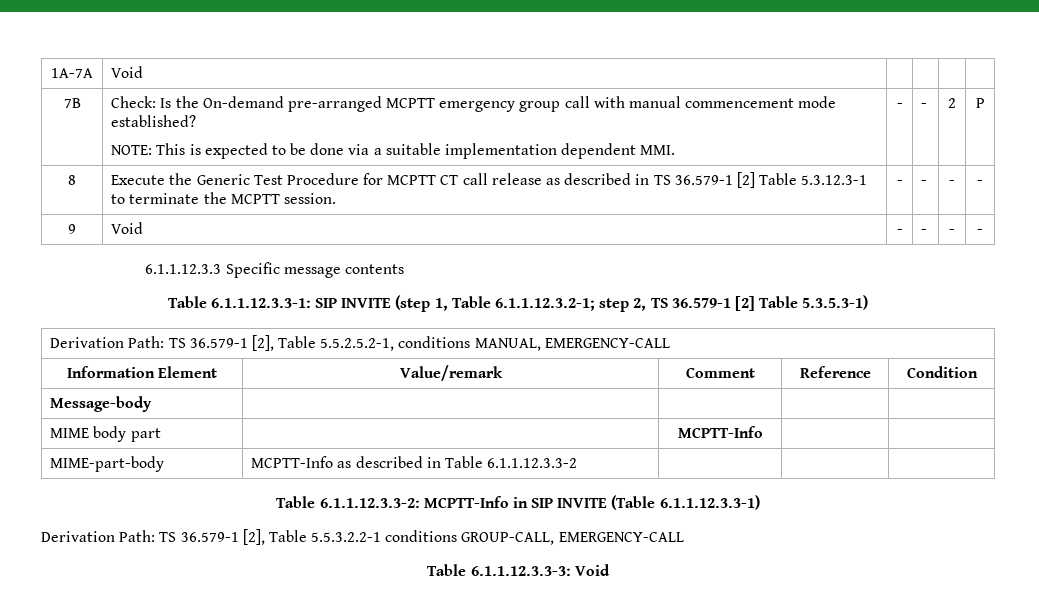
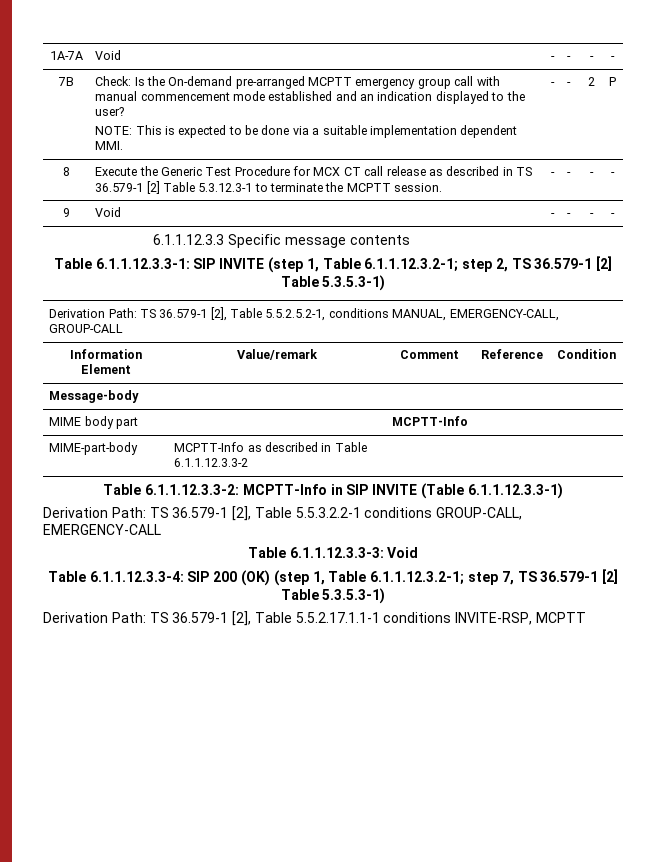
(144, 72) | | | -> [550,56,555,60] [567,56,572,60] [590,56,594,60] [610,56,615,60] - | - | - | -
[111,115,197,127] established? -> [268,91,525,104] [95,107,125,116] established and an indication displayed to the user?
[387,175,437,185] MCPTT -> [313,167,341,176] MCX
[544,338,670,348] EMERGENCY-CALL -> [449,309,559,321] [49,324,124,333] EMERGENCY-CALL, GROUP-CALL
(610, 570) none -> [47,569,619,586] [280,588,386,604] [43,611,587,626] // Table 6.1.1.12.3.3-4: SIP 200 (OK) (step 1, Table 6.1.1.12.3.2-1; step 7, TS 36.579-1 [2] Table 5.3.5.3-1) // Derivation Path: TS 36.579-1 [2], Table 5.5.2.17.1.1-1 conditions INVITE-RSP, MCPTT

